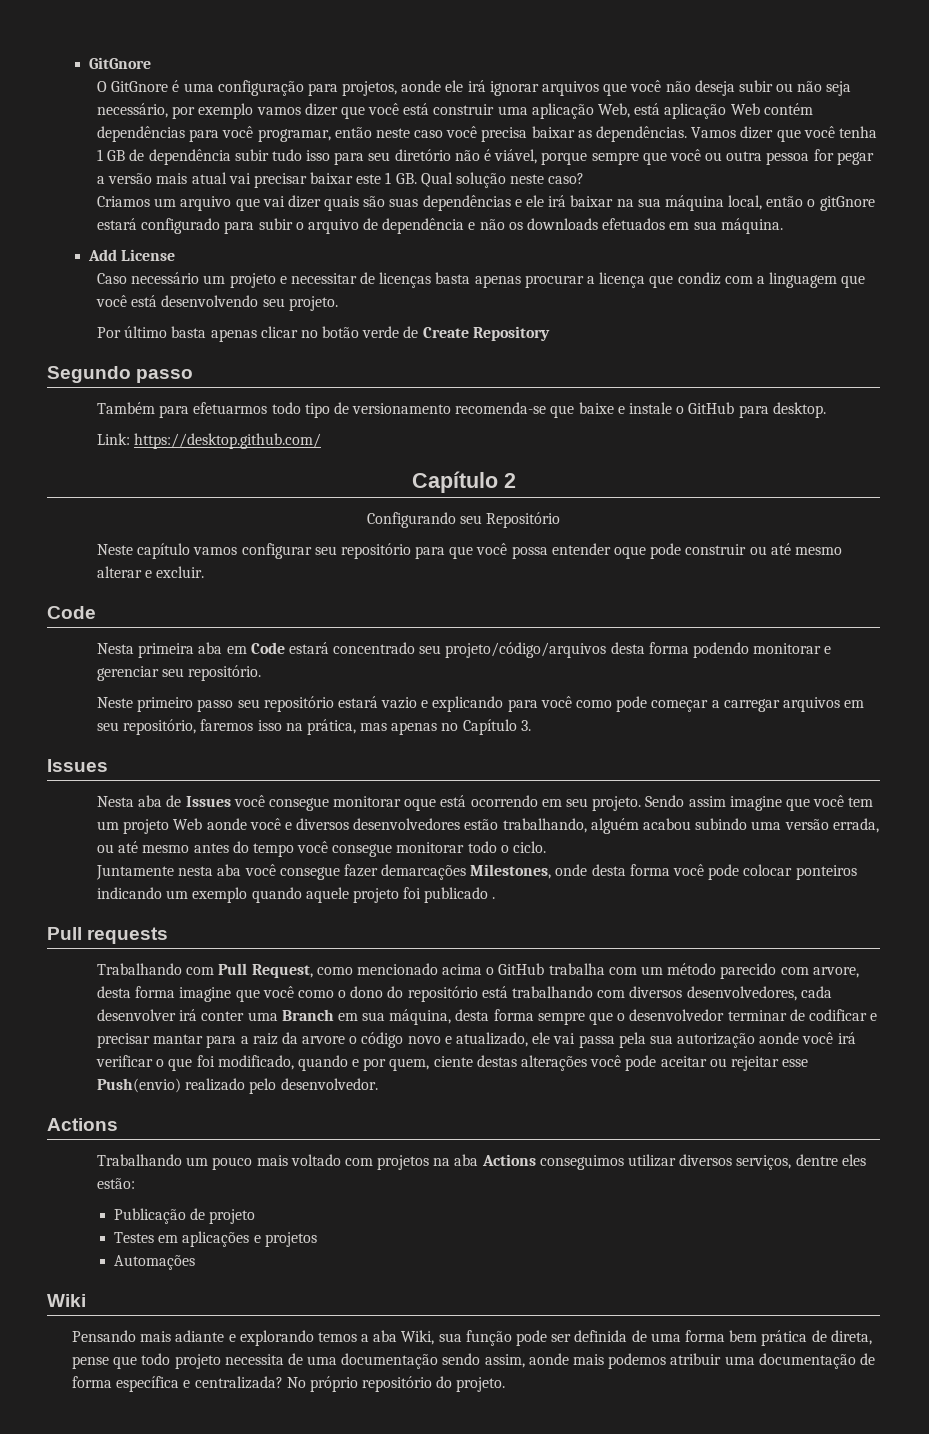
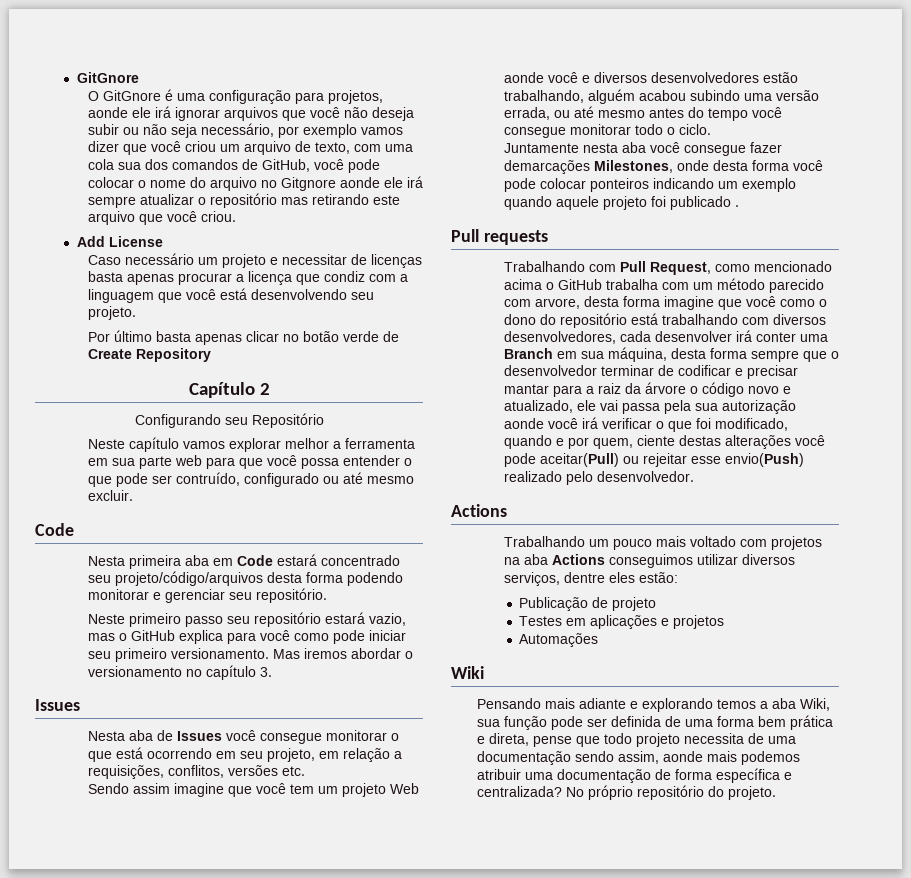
[403,103,813,119] [96,126,877,142] [96,149,874,165] [96,172,585,188] [96,195,875,211] [96,218,783,234] está construir uma aplicação Web, está aplicação Web contém dependências para você programar, então neste caso você precisa baixar as dependências. Vamos dizer que você tenha 1 GB de dependência subir tudo isso para seu diretório não é viável, porque sempre que você ou outra pessoa for pegar a versão mais atual vai precisar baixar este 1 GB. Qual solução neste caso? // Criamos um arquivo que vai dizer quais são suas dependências e ele irá baixar na sua máquina local, então o gitGnore estará configurado para subir o arquivo de dependência e não os downloads efetuados em sua máquina. -> [184,141,413,155] [87,159,380,173] [87,176,423,191] [87,193,400,208] [87,211,236,225] criou um arquivo de texto, com uma cola sua dos comandos de GitHub, você pode colocar o nome do arquivo no Gitgnore aonde ele irá sempre atualizar o repositório mas retirando este arquivo que você criou.
[47,366,194,383] [96,402,826,418] [96,433,322,449] // Segundo passo // Também para efetuarmos todo tipo de versionamento recomenda-se que baixe e instale o GitHub para desktop. // Link: https://desktop.github.com/ -> (211, 355) none
[241,543,411,559] configurar seu repositório -> [228,438,415,452] [87,455,202,469] explorar melhor a ferramenta em sua parte web
[613,543,842,559] [96,566,153,578] oque pode construir ou até mesmo alterar e -> [403,458,412,466] [87,472,414,487] o que pode ser contruído, configurado ou até mesmo
[381,696,865,712] [96,719,517,735] vazio e explicando para você como pode começar a carregar arquivos em seu repositório, faremos isso na prática, mas apenas no Capítulo -> [368,613,406,626] [87,630,406,644] [87,648,413,662] [87,665,256,680] vazio, mas o GitHub explica para você como pode iniciar seu primeiro versionamento. Mas iremos abordar o versionamento no capítulo
[404,798,437,811] oque -> [390,733,399,741] [87,751,112,762] o que
[592,796,642,811] projeto. -> [266,748,402,762] [87,765,305,779] projeto, em relação a requisições, conflitos, versões etc. //
[302,1036,346,1044] arvore -> [644,382,686,394] árvore
[660,1056,707,1067] aceitar -> [539,453,619,467] aceitar(Pull)
[96,1078,181,1093] Push(envio) -> [724,453,804,467] envio(Push)
[811,1330,827,1342] de -> [477,736,486,744] e

